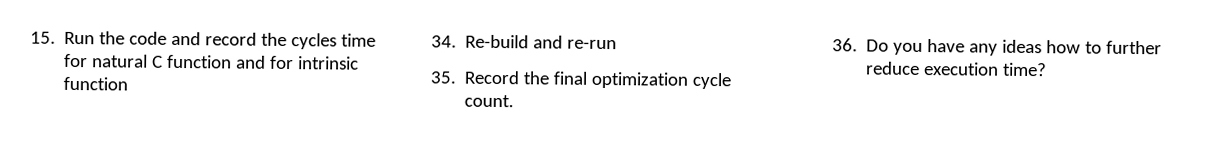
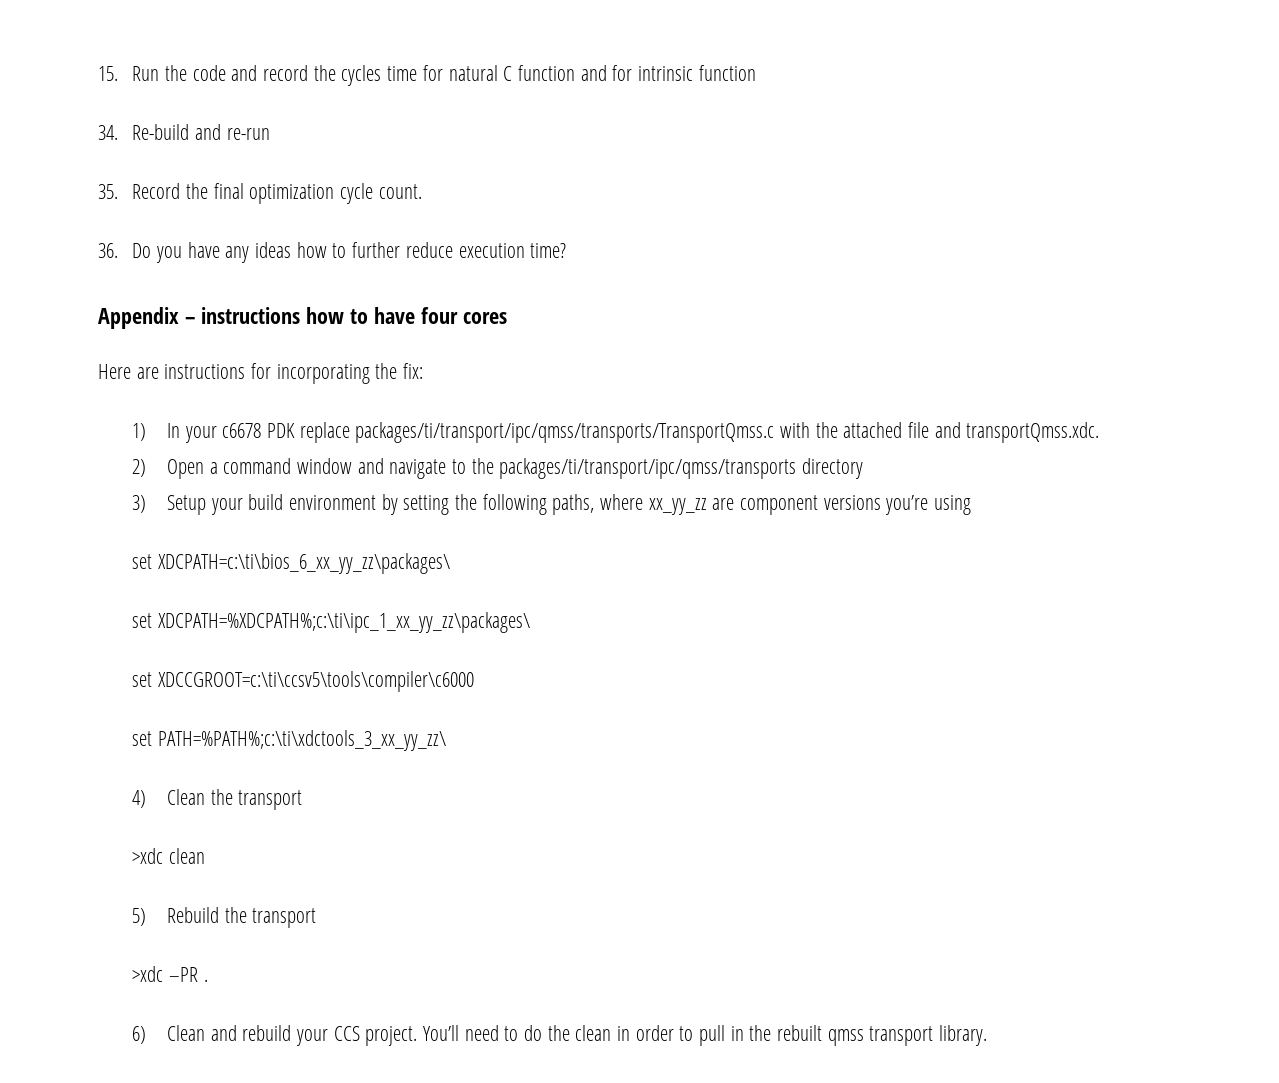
(1048, 69) none -> [98,307,507,329] [98,363,424,384] [132,422,1100,443] [132,458,863,479] [132,494,971,515] [132,553,451,574] [132,612,531,633] [132,671,475,692] [132,730,447,751] [132,789,303,810] [132,848,206,864] [132,907,317,928] [132,966,208,982] [132,1025,987,1046] // Appendix – instructions how to have four cores // Here are instructions for incorporating the fix: // 1) In your c6678 PDK replace packages/ti/transport/ipc/qmss/transports/TransportQmss.c with the attached file and transportQmss.xdc. // 2) Open a command window and navigate to the packages/ti/transport/ipc/qmss/transports directory // 3) Setup your build environment by setting the following paths, where xx_yy_zz are component versions you’re using // set XDCPATH=c:\ti\bios_6_xx_yy_zz\packages\ // set XDCPATH=%XDCPATH%;c:\ti\ipc_1_xx_yy_zz\packages\ // set XDCCGROOT=c:\ti\ccsv5\tools\compiler\c6000 // set PATH=%PATH%;c:\ti\xdctools_3_xx_yy_zz\ // 4) Clean the transport // >xdc clean // 5) Rebuild the transport // >xdc –PR . // 6) Clean and rebuild your CCS project. You’ll need to do the clean in order to pull in the rebuilt qmss transport library.

